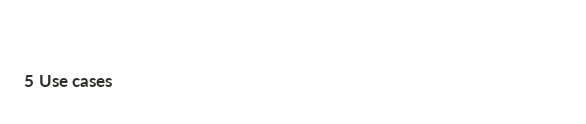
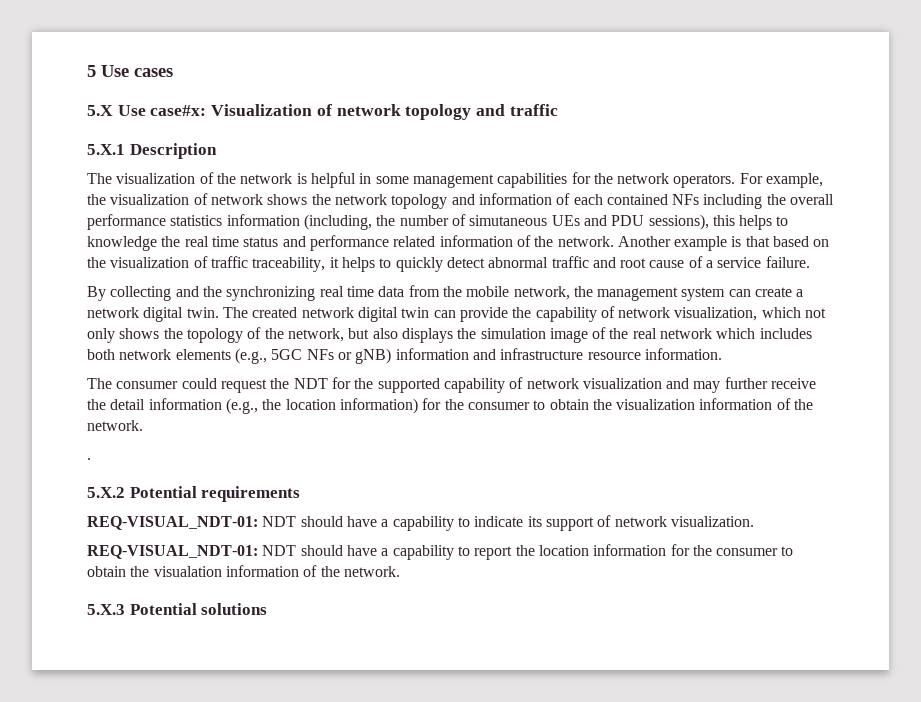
(113, 82) none -> [87,104,558,120] [87,143,217,159] [87,172,824,188] [87,193,835,209] [87,214,789,230] [87,235,830,251] [87,256,810,272] [87,285,804,301] [87,306,827,322] [87,327,812,343] [87,348,722,364] [87,377,817,393] [87,398,814,414] [87,420,143,431] [87,458,91,460] [87,486,301,502] [87,515,754,531] [87,544,794,560] [87,565,400,577] [87,603,268,615] // 5.X Use case#x: Visualization of network topology and traffic // 5.X.1 Description // The visualization of the network is helpful in some management capabilities for the network operators. For example, the visualization of network shows the network topology and information of each contained NFs including the overall performance statistics information (including, the number of simutaneous UEs and PDU sessions), this helps to knowledge the real time status and performance related information of the network. Another example is that based on the visualization of traffic traceability, it helps to quickly detect abnormal traffic and root cause of a service failure. // By collecting and the synchronizing real time data from the mobile network, the management system can create a network digital twin. The created network digital twin can provide the capability of network visualization, which not only shows the topology of the network, but also displays the simulation image of the real network which includes both network elements (e.g., 5GC NFs or gNB) information and infrastructure resource information. // The consumer could request the NDT for the supported capability of network visualization and may further receive the detail information (e.g., the location information) for the consumer to obtain the visualization information of the network. // . // 5.X.2 Potential requirements // REQ-VISUAL_NDT-01: NDT should have a capability to indicate its support of network visualization. // REQ-VISUAL_NDT-01: NDT should have a capability to report the location information for the consumer to obtain the visualation information of the network. // 5.X.3 Potential solutions

